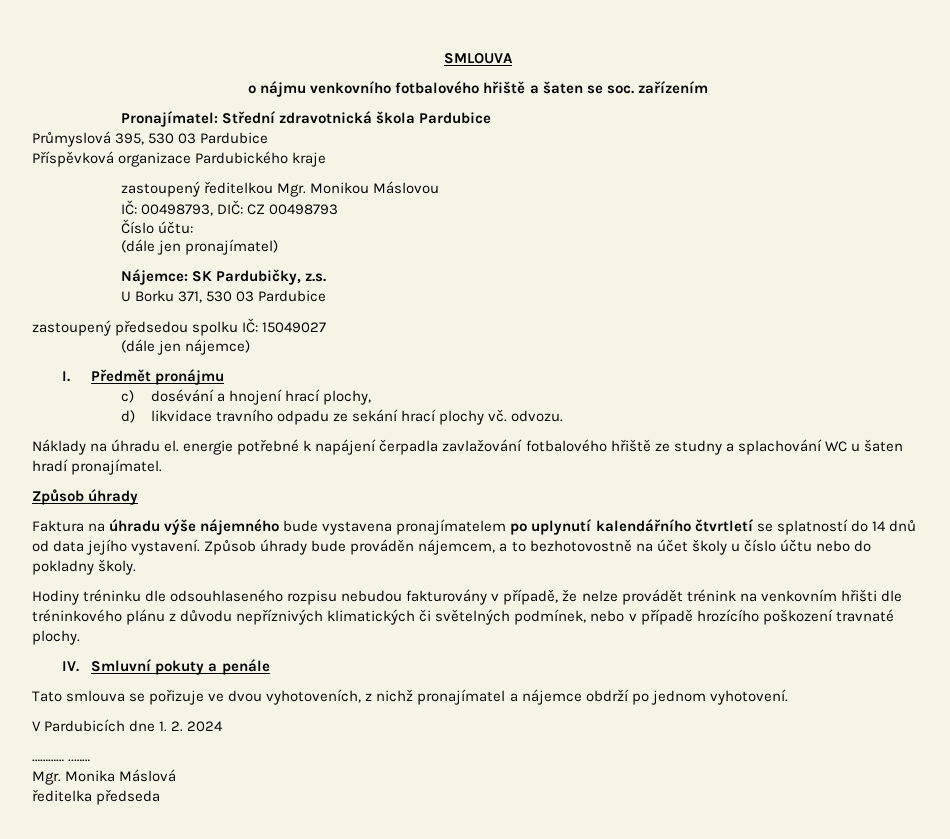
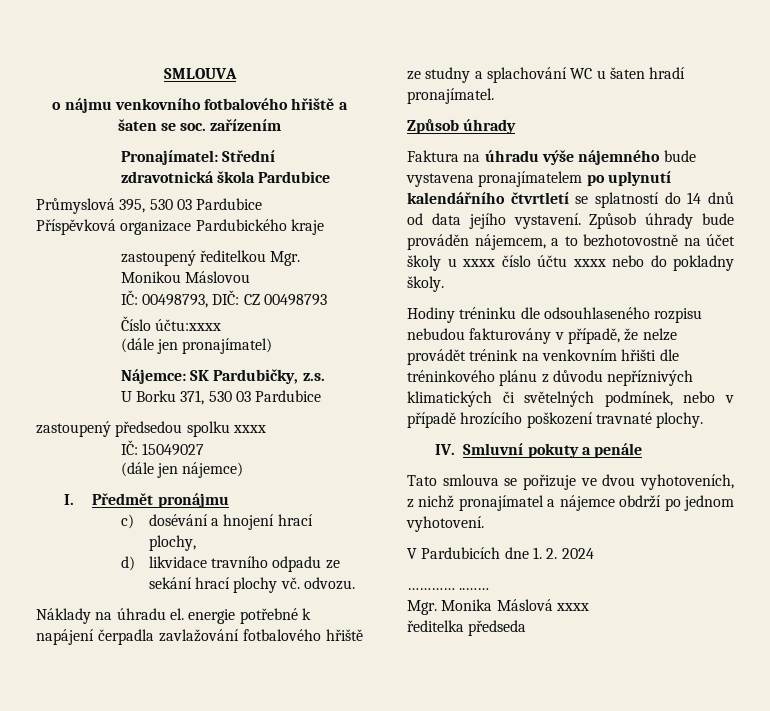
[158,221,194,234] účtu: -> [154,319,221,331] účtu:xxxx
(239, 328) none -> [232,425,266,433] xxxx //
(740, 547) none -> [462,259,495,267] xxxx
(812, 545) none -> [572,259,606,267] xxxx
(177, 775) none -> [555,603,589,611] xxxx

